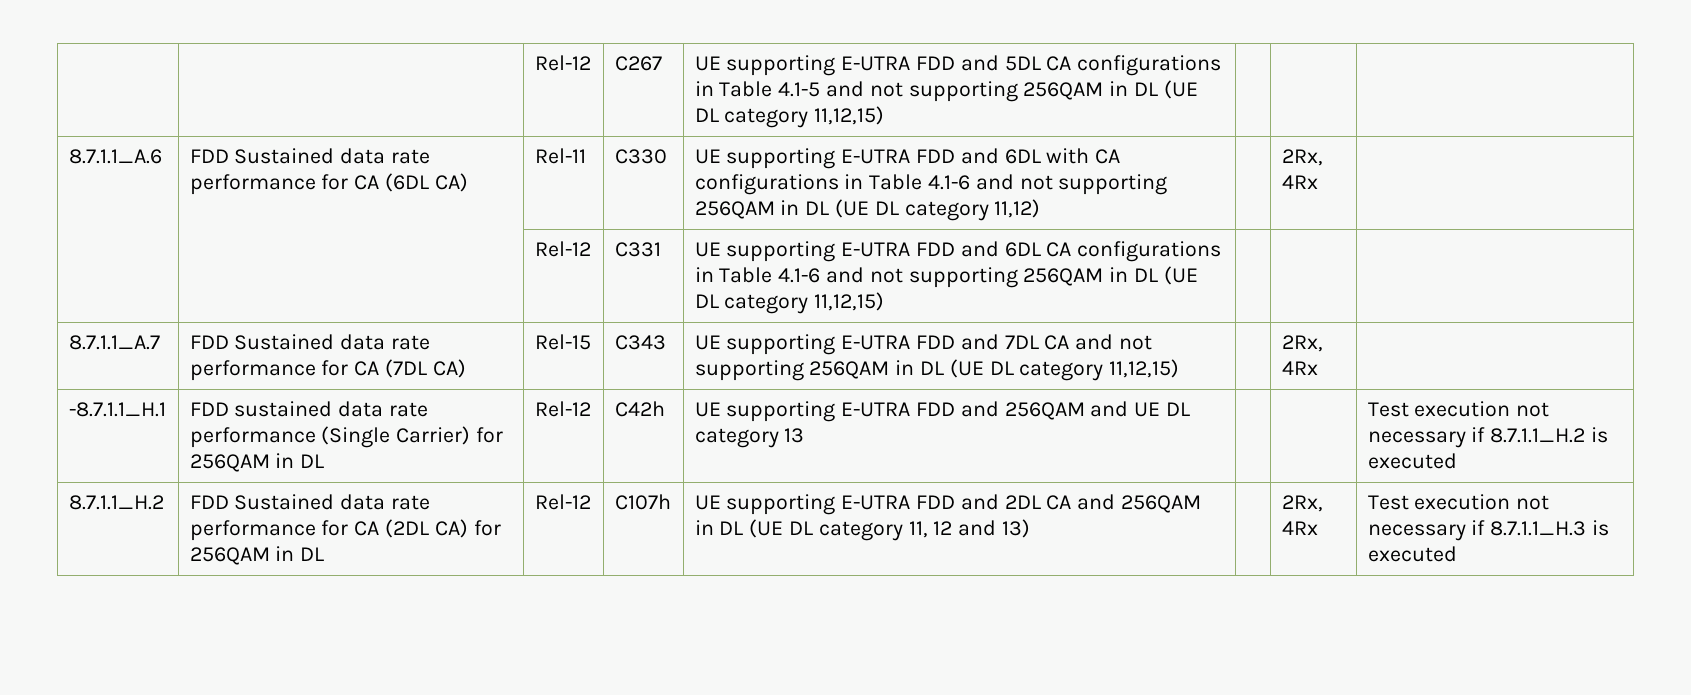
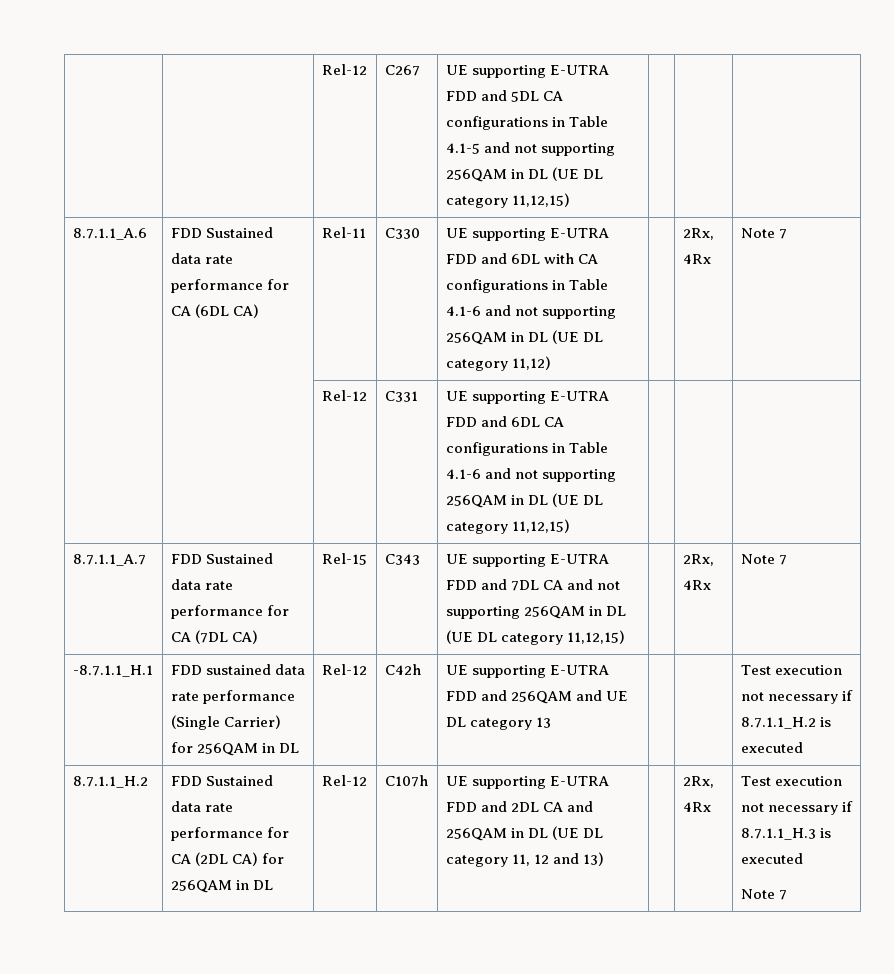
(1318, 182) none -> [740,228,787,239] Note 7
(1318, 368) none -> [740,554,787,565] Note 7
(1457, 554) none -> [740,889,787,900] // Note 7

